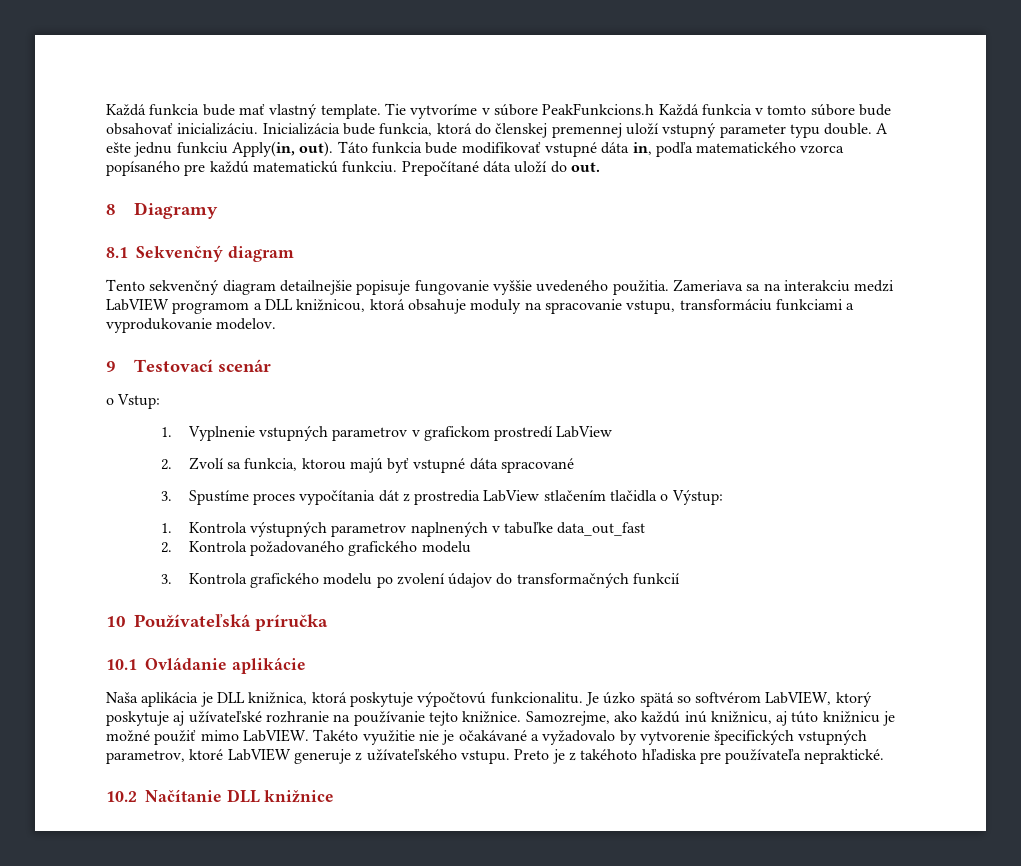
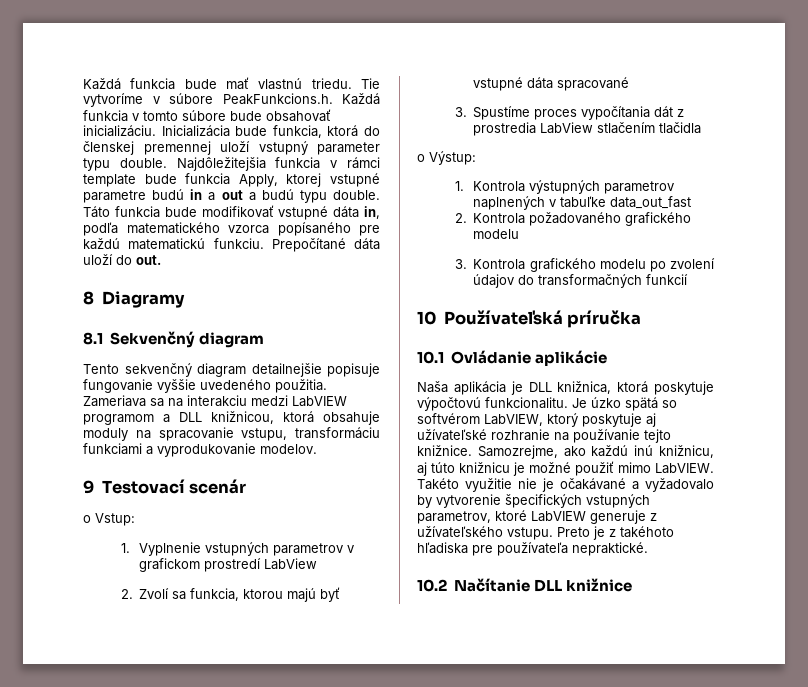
[269,104,381,119] vlastný template. -> [258,78,352,90] vlastnú triedu.
[542,103,655,116] PeakFunkcions.h -> [222,93,333,105] PeakFunkcions.h.
[876,123,889,134] [106,141,334,157] A ešte jednu funkciu Apply(in, out). -> [176,157,380,171] [83,173,380,187] [83,189,380,203] Najdôležitejšia funkcia v rámci template bude funkcia Apply, ktorej vstupné parametre budú in a out a budú typu double.
(658, 496) none -> (702, 128) //

